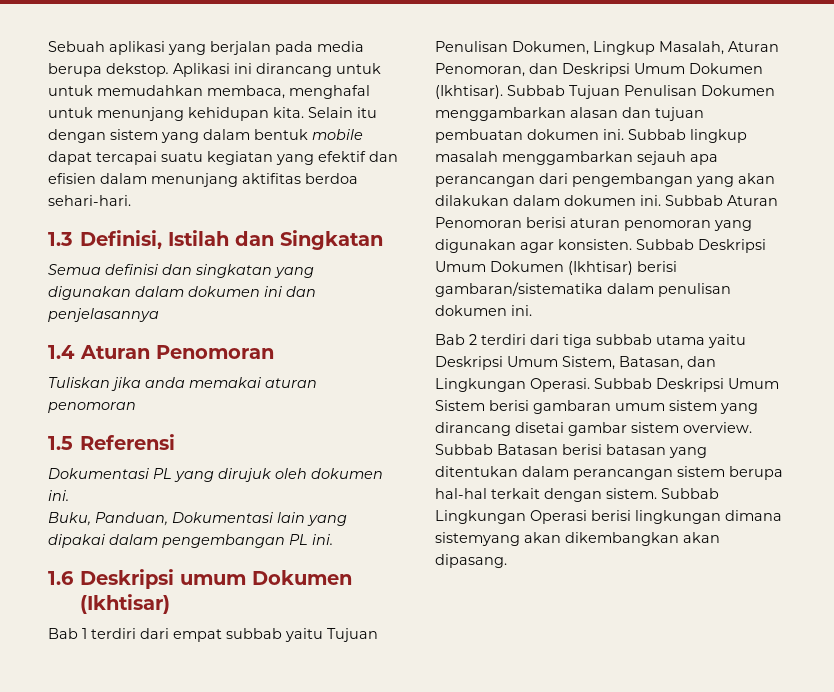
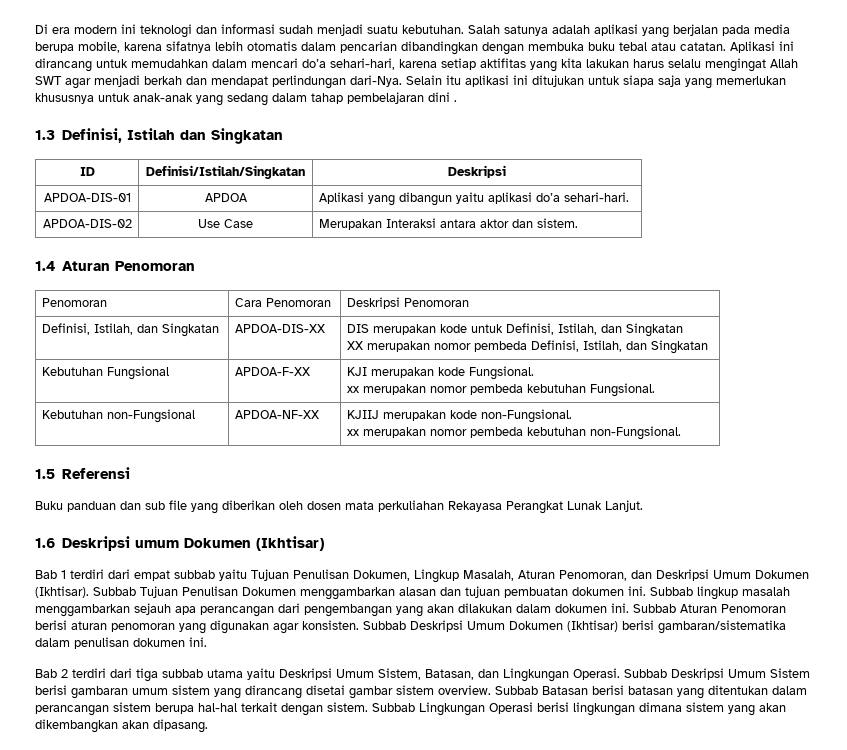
[48,41,105,52] Sebuah -> [35,24,590,38] Di era modern ini teknologi dan informasi sudah menjadi suatu kebutuhan. Salah satunya adalah
[106,63,381,77] [48,85,370,99] [48,107,377,121] [48,129,363,143] [48,151,398,165] [48,173,358,187] [48,195,131,206] dekstop. Aplikasi ini dirancang untuk untuk memudahkan membaca, menghafal untuk menunjang kehidupan kita. Selain itu dengan sistem yang dalam bentuk mobile dapat tercapai suatu kegiatan yang efektif dan efisien dalam menunjang aktifitas berdoa sehari-hari. -> [78,41,794,55] [35,58,798,72] [35,75,786,89] [35,92,457,106] mobile, karena sifatnya lebih otomatis dalam pencarian dibandingkan dengan membuka buku tebal atau catatan. Aplikasi ini dirancang untuk memudahkan dalam mencari do’a sehari-hari, karena setiap aktifitas yang kita lakukan harus selalu mengingat Allah SWT agar menjadi berkah dan mendapat perlindungan dari-Nya. Selain itu aplikasi ini ditujukan untuk siapa saja yang memerlukan khususnya untuk anak-anak yang sedang dalam tahap pembelajaran dini .
[48,264,314,278] [48,286,316,300] [48,308,159,322] [48,345,275,359] [48,377,317,391] [48,402,136,413] [48,434,176,450] [48,468,383,482] [48,490,69,501] [48,512,347,526] [48,534,333,548] // Semua definisi dan singkatan yang digunakan dalam dokumen ini dan penjelasannya // 1.4 Aturan Penomoran // Tuliskan jika anda memakai aturan penomoran // 1.5 Referensi // Dokumentasi PL yang dirujuk oleh dokumen ini. // Buku, Panduan, Dokumentasi lain yang dipakai dalam pengembangan PL ini. -> [79,167,95,176] [146,165,305,179] [448,165,506,178] [43,193,131,202] [204,193,248,202] [318,192,629,206] [42,219,132,228] [198,219,253,228] [318,218,578,230] [35,261,195,271] [41,298,107,307] [234,298,331,307] [346,297,469,309] [41,323,219,337] [234,324,325,333] [346,323,683,337] [346,340,708,354] [41,366,169,380] [234,367,310,376] [346,366,534,380] [346,383,655,397] [41,409,195,423] [234,410,319,419] [346,409,572,423] [346,426,681,440] [35,467,130,479] [35,500,643,514] // ID | Definisi/Istilah/Singkatan | Deskripsi // APDOA-DIS-01 | APDOA | Aplikasi yang dibangun yaitu aplikasi do’a sehari-hari. // APDOA-DIS-02 | Use Case | Merupakan Interaksi antara aktor dan sistem. // 1.4 Aturan Penomoran // Penomoran | Cara Penomoran | Deskripsi Penomoran // Definisi, Istilah, dan Singkatan | APDOA-DIS-XX | DIS merupakan kode untuk Definisi, Istilah, dan Singkatan // XX merupakan nomor pembeda Definisi, Istilah, dan Singkatan // Kebutuhan Fungsional | APDOA-F-XX | KJI merupakan kode Fungsional. // xx merupakan nomor pembeda kebutuhan Fungsional. // Kebutuhan non-Fungsional | APDOA-NF-XX | KJIIJ merupakan kode non-Fungsional. // xx merupakan nomor pembeda kebutuhan non-Fungsional. // 1.5 Referensi // Buku panduan dan sub file yang diberikan oleh dosen mata perkuliahan Rekayasa Perangkat Lunak Lanjut.
[435,532,520,546] sistemyang -> [686,702,755,716] sistem yang

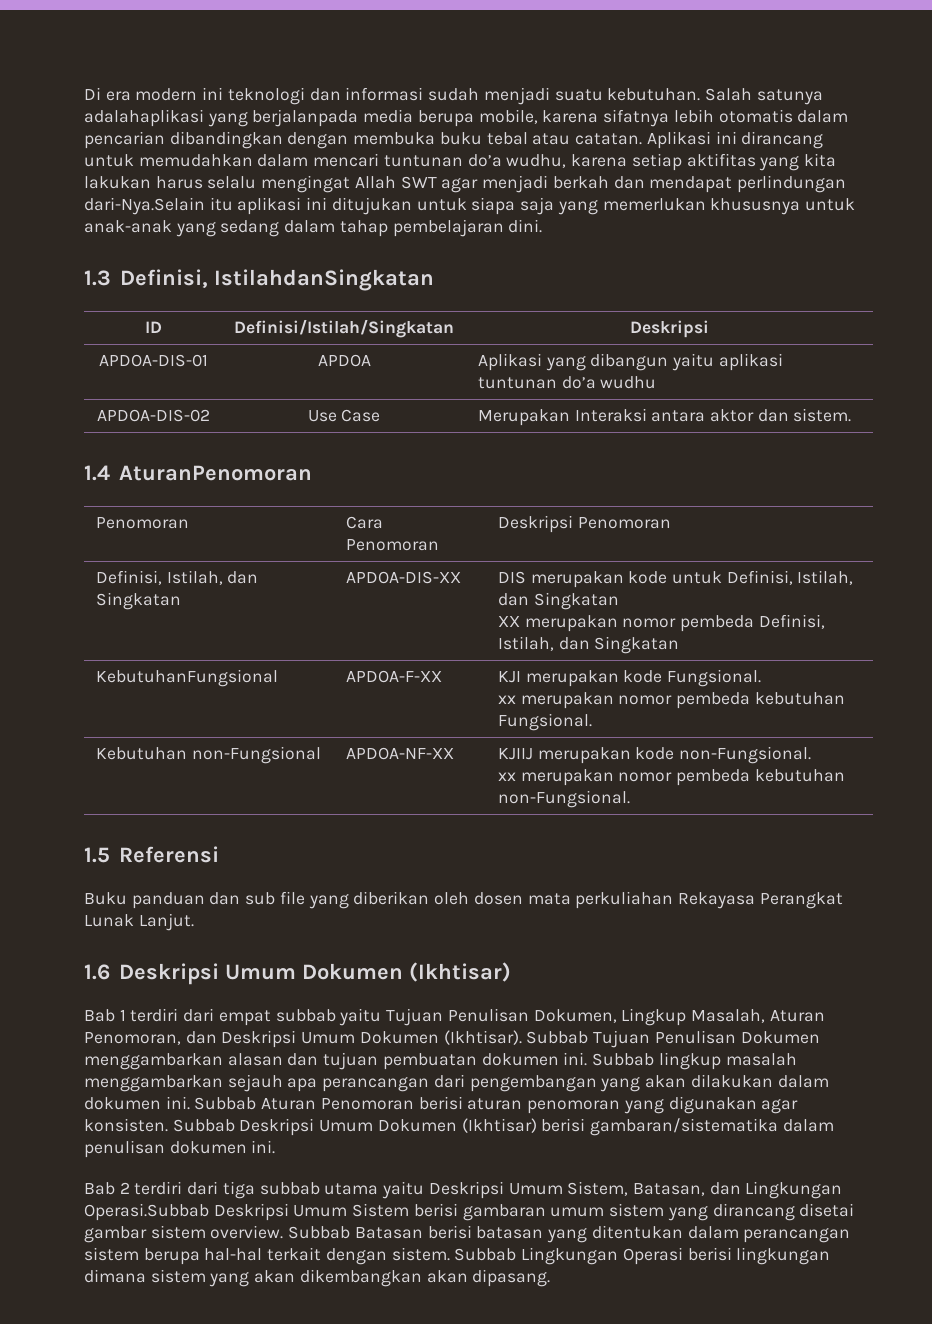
[552,24,750,38] adalah aplikasi yang berjalan pada -> [84,109,359,127] adalahaplikasi yang berjalanpada
[302,58,395,70] do’a sehari-hari, -> [383,154,567,168] tuntunan do’a wudhu,
[350,75,442,87] dari-Nya. Selain -> [84,197,205,215] dari-Nya.Selain
[428,92,457,102] dini . -> [508,219,543,233] dini.
[126,128,283,144] Istilah dan Singkatan -> [213,269,434,291] IstilahdanSingkatan
[535,192,629,202] do’a sehari-hari. -> [477,376,657,389] tuntunan do’a wudhu
[61,261,195,271] Aturan Penomoran -> [118,465,312,481] AturanPenomoran
[41,366,169,380] Kebutuhan Fungsional -> [95,669,278,687] KebutuhanFungsional
[134,540,179,548] umum -> [224,964,296,980] Umum
[573,668,667,680] Operasi. Subbab -> [84,1203,209,1221] Operasi.Subbab

